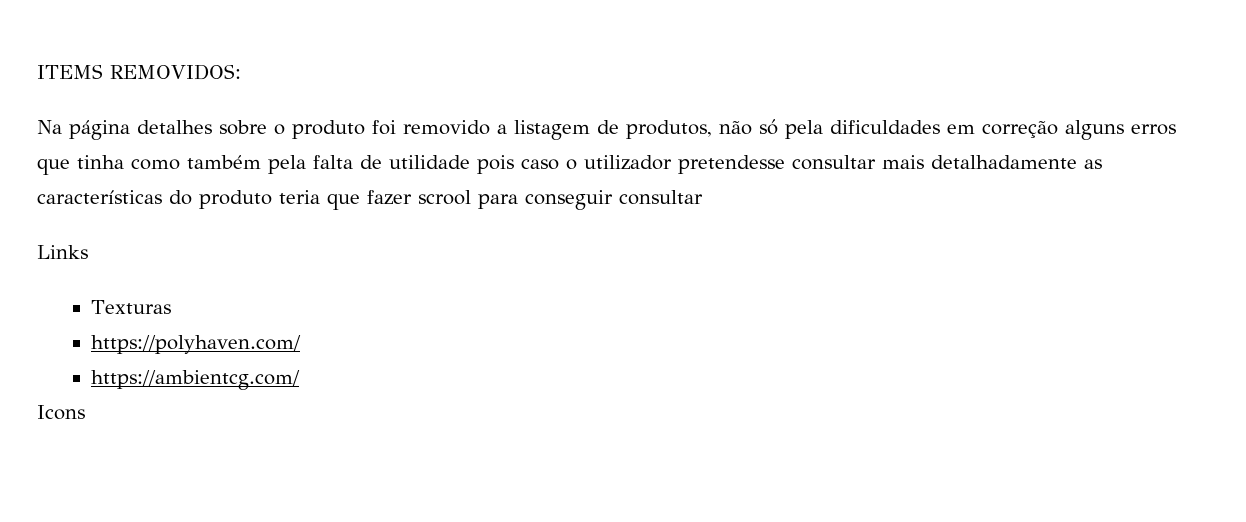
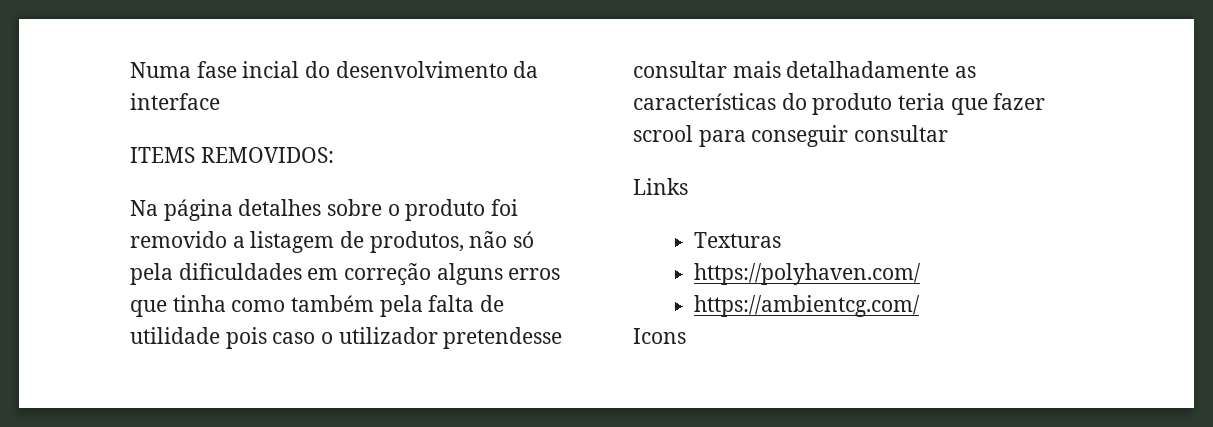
(37, 71) none -> [130,61,539,78] [130,93,220,110] Numa fase incial do desenvolvimento da interface //

